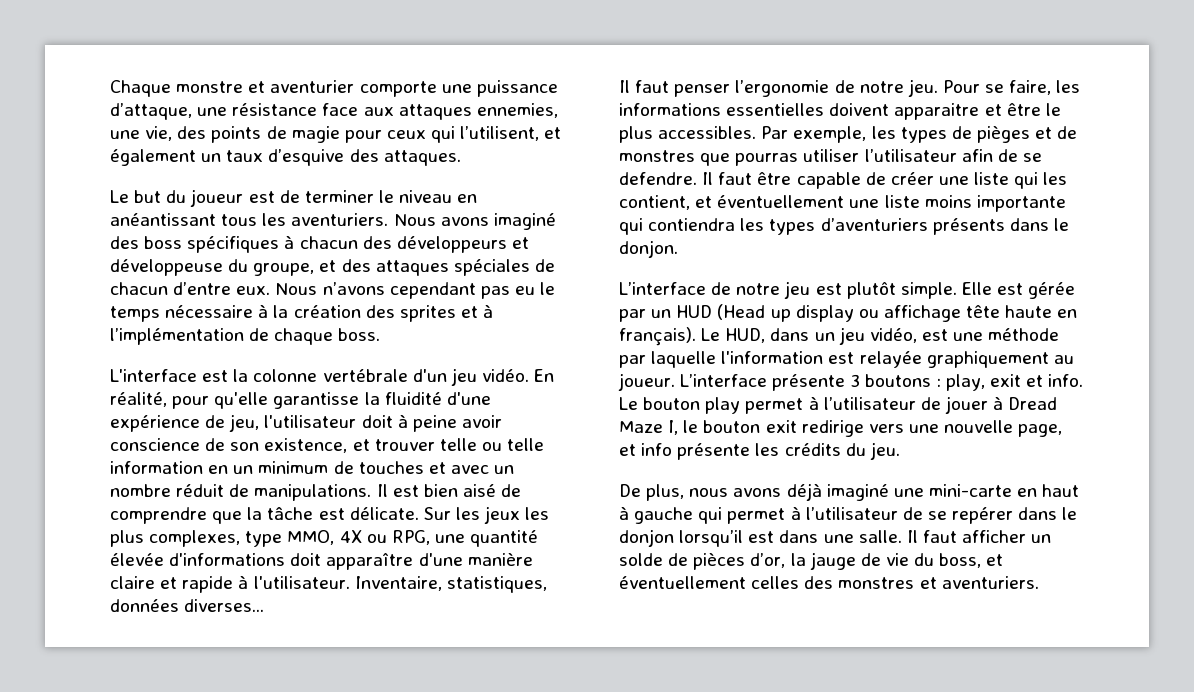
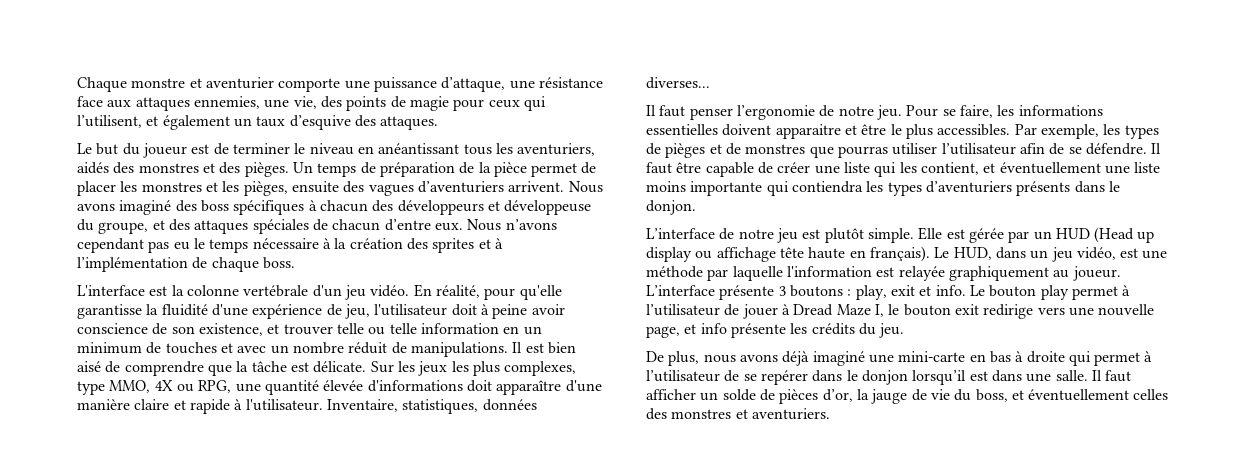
[291,213,389,226] aventuriers. -> [517,143,596,156] [77,162,597,177] [77,181,565,196] aventuriers, aidés des monstres et des pièges. Un temps de préparation de la pièce permet de placer les monstres et les pièges, ensuite des vagues d’aventuriers arrivent.
[619,172,697,185] defendre. -> [1085,143,1147,155] défendre.
[1042,484,1080,497] [619,506,694,524] haut à gauche -> [989,351,1065,363] bas à droite

